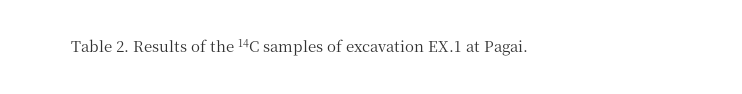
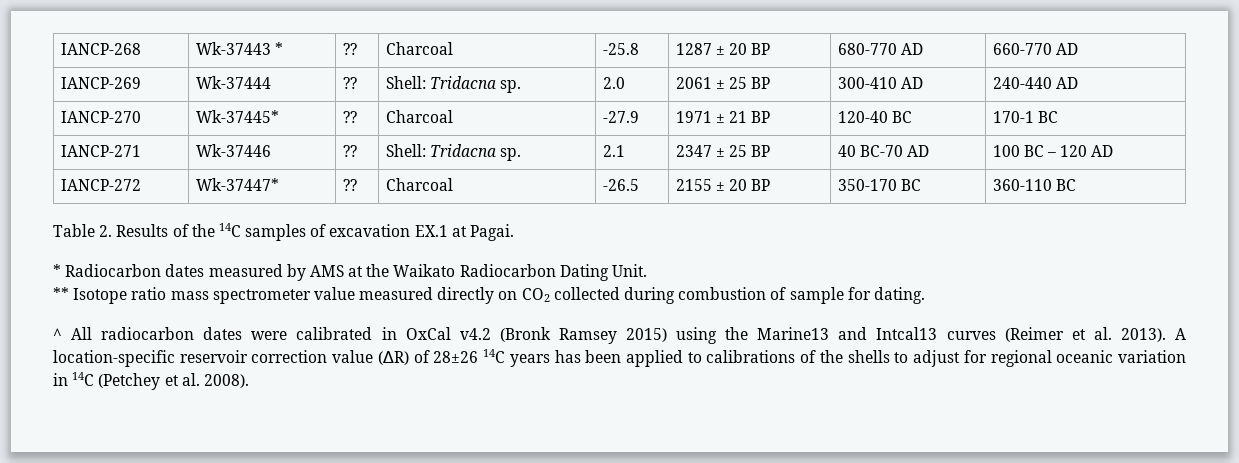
(71, 45) none -> [60,43,141,55] [195,42,283,55] [342,43,357,55] [385,42,453,55] [602,43,639,55] [675,43,771,55] [837,43,923,55] [992,43,1078,55] [60,77,141,89] [195,76,271,89] [342,77,357,89] [385,76,522,93] [602,77,625,89] [675,77,771,89] [837,77,923,89] [992,77,1078,89] [60,111,141,123] [195,110,279,123] [342,111,357,123] [385,110,453,123] [602,111,639,123] [675,111,771,123] [837,111,912,123] [992,111,1058,123] [60,145,141,157] [195,144,271,157] [342,145,357,157] [385,144,522,161] [602,145,625,157] [675,145,771,157] [837,145,930,157] [992,145,1114,157] [60,179,141,191] [195,178,279,191] [342,179,357,191] [385,178,453,191] [602,179,639,191] [675,179,771,191] [837,179,921,191] [992,179,1076,191] IANCP-268 | Wk-37443 * | ?? | Charcoal | -25.8 | 1287 ± 20 BP | 680-770 AD | 660-770 AD // IANCP-269 | Wk-37444 | ?? | Shell: Tridacna sp. | 2.0 | 2061 ± 25 BP | 300-410 AD | 240-440 AD // IANCP-270 | Wk-37445* | ?? | Charcoal | -27.9 | 1971 ± 21 BP | 120-40 BC | 170-1 BC // IANCP-271 | Wk-37446 | ?? | Shell: Tridacna sp. | 2.1 | 2347 ± 25 BP | 40 BC-70 AD | 100 BC – 120 AD // IANCP-272 | Wk-37447* | ?? | Charcoal | -26.5 | 2155 ± 20 BP | 350-170 BC | 360-110 BC //
(528, 48) none -> [53,264,648,281] [53,287,925,304] [53,327,1187,344] [53,349,1187,367] [53,372,249,390] // * Radiocarbon dates measured by AMS at the Waikato Radiocarbon Dating Unit. // ** Isotope ratio mass spectrometer value measured directly on CO2 collected during combustion of sample for dating. // ^ All radiocarbon dates were calibrated in OxCal v4.2 (Bronk Ramsey 2015) using the Marine13 and Intcal13 curves (Reimer et al. 2013). A location-specific reservoir correction value (∆R) of 28±26 14C years has been applied to calibrations of the shells to adjust for regional oceanic variation in 14C (Petchey et al. 2008).

